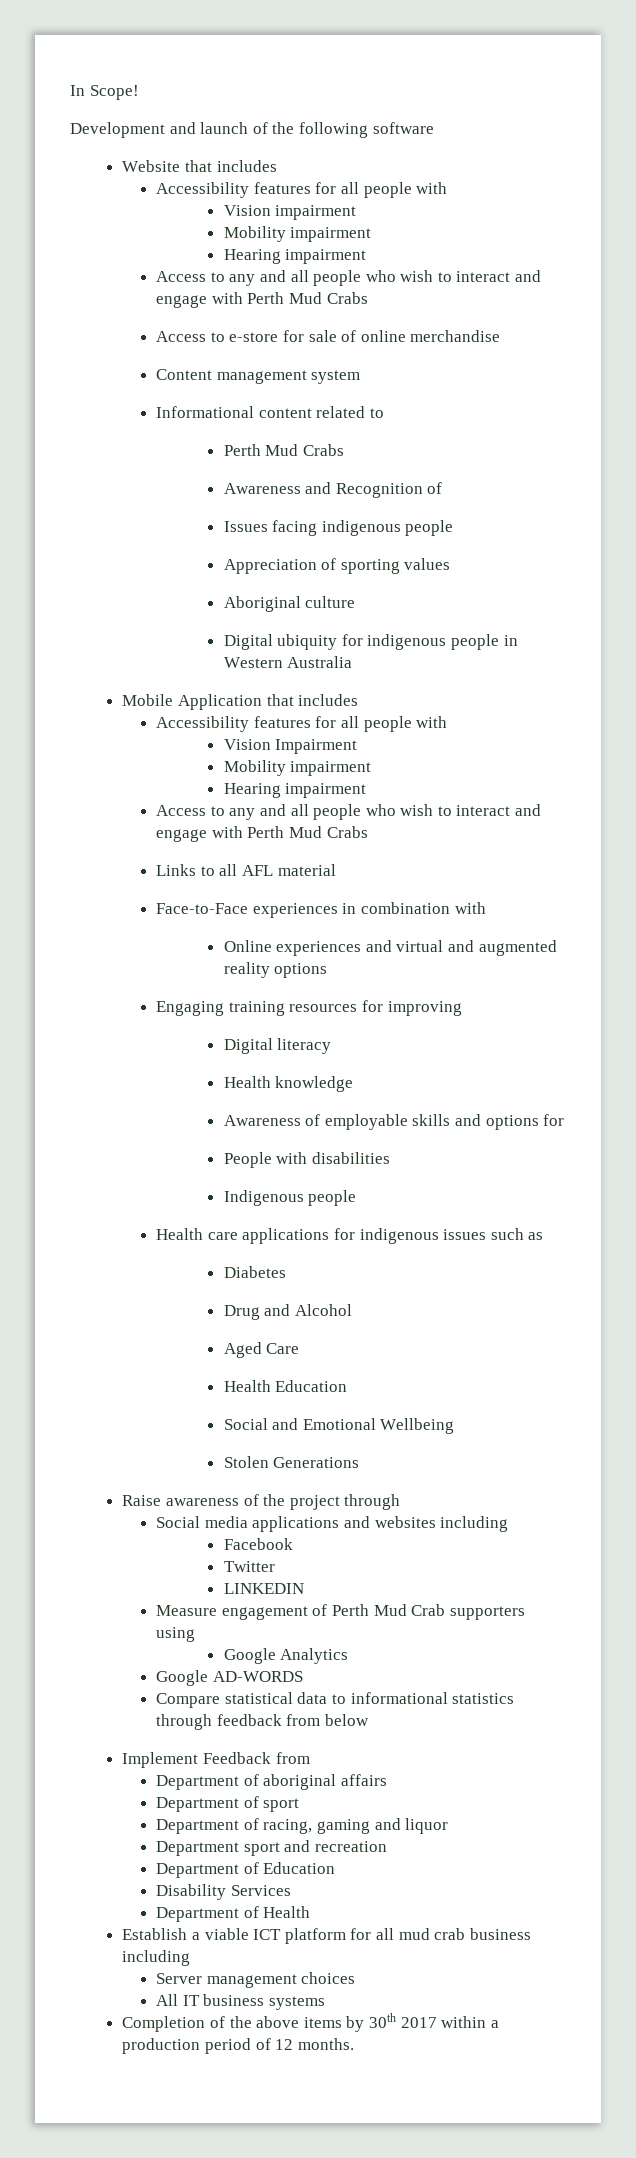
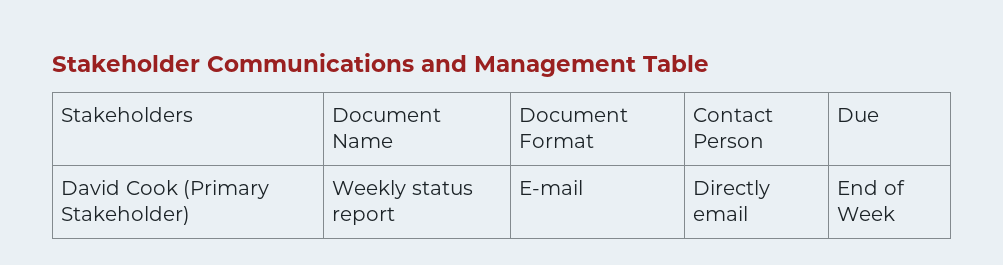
[70,85,139,100] [70,122,434,138] [122,160,277,172] [156,182,448,198] [223,205,357,220] [223,226,372,242] [223,249,367,264] [156,270,542,286] [156,292,368,308] [156,330,501,342] [156,369,361,384] [156,406,384,418] [223,444,344,456] [223,482,443,498] [223,520,454,536] [223,558,451,574] [223,596,356,612] [223,634,518,650] [223,656,353,668] [122,694,359,710] [156,716,448,732] [223,739,358,754] [223,760,372,776] [223,783,367,798] [156,804,542,820] [156,826,368,842] [156,864,336,876] [156,902,486,918] [223,940,557,956] [223,962,328,978] [156,1000,462,1016] [223,1038,332,1054] [223,1076,354,1092] [223,1114,565,1130] [223,1152,390,1168] [223,1190,357,1206] [156,1228,544,1244] [223,1266,286,1278] [223,1304,352,1320] [223,1342,300,1358] [223,1380,348,1392] [223,1418,455,1434] [223,1456,360,1468] [122,1494,401,1510] [156,1516,509,1532] [223,1538,293,1550] [223,1561,275,1572] [223,1583,304,1594] [156,1604,525,1620] [156,1627,196,1642] [223,1648,349,1664] [156,1670,303,1686] [156,1692,515,1708] [156,1714,369,1730] [122,1752,310,1768] [156,1774,387,1790] [156,1796,300,1812] [156,1818,449,1834] [156,1840,387,1856] [156,1862,336,1878] [156,1884,291,1900] [156,1906,311,1922] [122,1928,531,1944] [122,1950,191,1966] [156,1972,356,1988] [156,1994,325,2010] [122,2013,499,2032] [122,2038,354,2054] In Scope! // Development and launch of the following software // Website that includes // Accessibility features for all people with // Vision impairment // Mobility impairment // Hearing impairment // Access to any and all people who wish to interact and engage with Perth Mud Crabs // Access to e-store for sale of online merchandise // Content management system // Informational content related to // Perth Mud Crabs // Awareness and Recognition of // Issues facing indigenous people // Appreciation of sporting values // Aboriginal culture // Digital ubiquity for indigenous people in Western Australia // Mobile Application that includes // Accessibility features for all people with // Vision Impairment // Mobility impairment // Hearing impairment // Access to any and all people who wish to interact and engage with Perth Mud Crabs // Links to all AFL material // Face-to-Face experiences in combination with // Online experiences and virtual and augmented reality options // Engaging training resources for improving // Digital literacy // Health knowledge // Awareness of employable skills and options for // People with disabilities // Indigenous people // Health care applications for indigenous issues such as // Diabetes // Drug and Alcohol // Aged Care // Health Education // Social and Emotional Wellbeing // Stolen Generations // Raise awareness of the project through // Social media applications and websites including // Facebook // Twitter // LINKEDIN // Measure engagement of Perth Mud Crab supporters using // Google Analytics // Google AD-WORDS // Compare statistical data to informational statistics through feedback from below // Implement Feedback from // Department of aboriginal affairs // Department of sport // Department of racing, gaming and liquor // Department sport and recreation // Department of Education // Disability Services // Department of Health // Establish a viable ICT platform for all mud crab business including // Server management choices // All IT business systems // Completion of the above items by 30th 2017 within a production period of 12 months. -> [52,53,709,77] [61,107,194,122] [332,108,442,122] [332,134,394,148] [519,108,629,122] [519,134,595,148] [693,108,774,122] [693,134,765,148] [837,108,880,122] [61,180,270,199] [61,206,191,225] [332,180,473,199] [332,207,396,225] [519,180,584,195] [693,180,771,199] [693,206,749,221] [837,180,905,195] [837,206,896,221] Stakeholder Communications and Management Table // Stakeholders | Document Name | Document Format | Contact Person | Due // David Cook (Primary Stakeholder) | Weekly status report | E-mail | Directly email | End of Week

